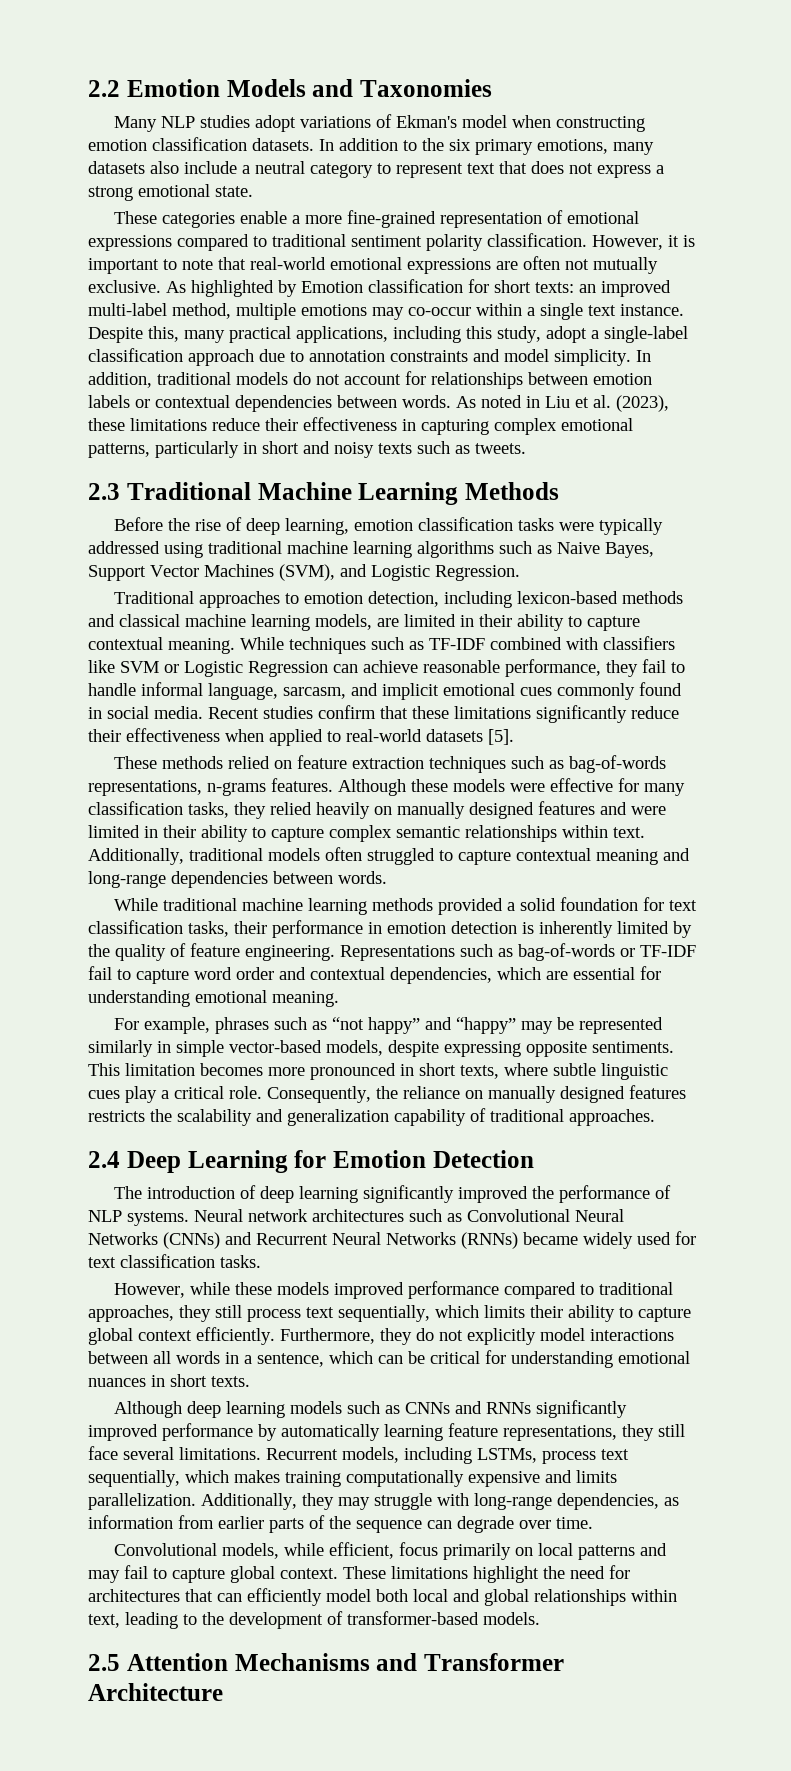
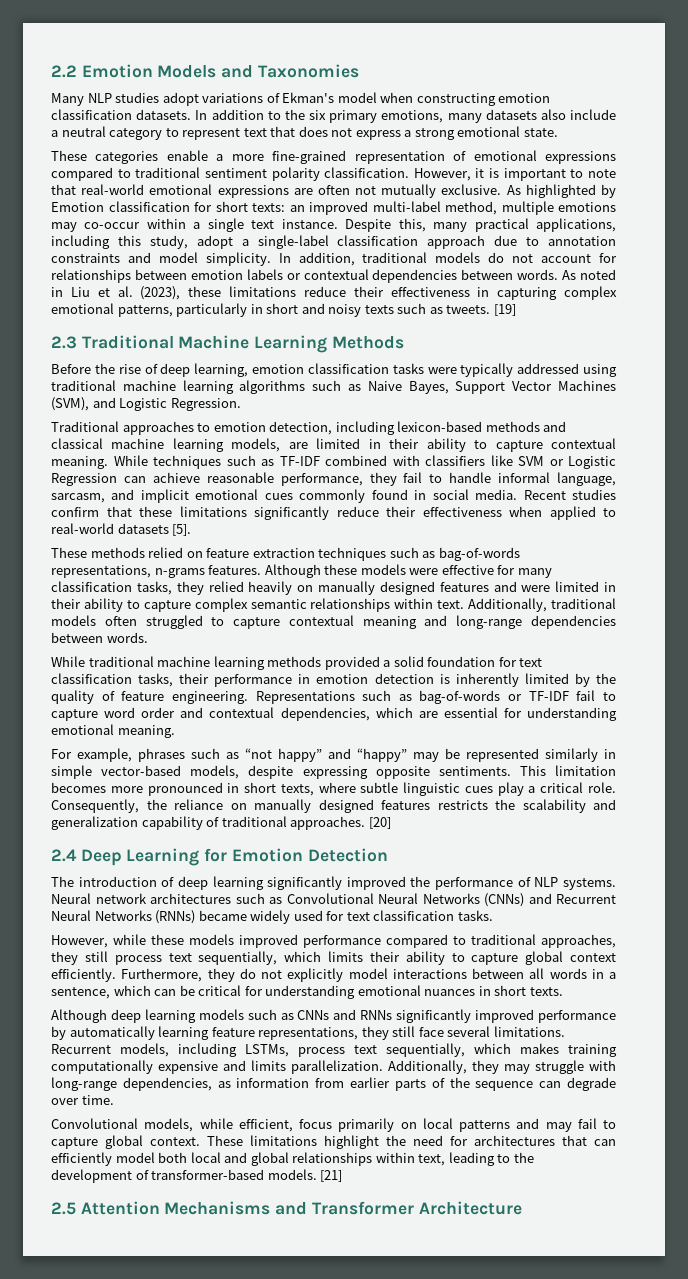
(526, 448) none -> [493,304,516,316] [19]
(655, 1117) none -> [368,817,391,829] [20]
(540, 1618) none -> [320,1170,343,1182] [21]

